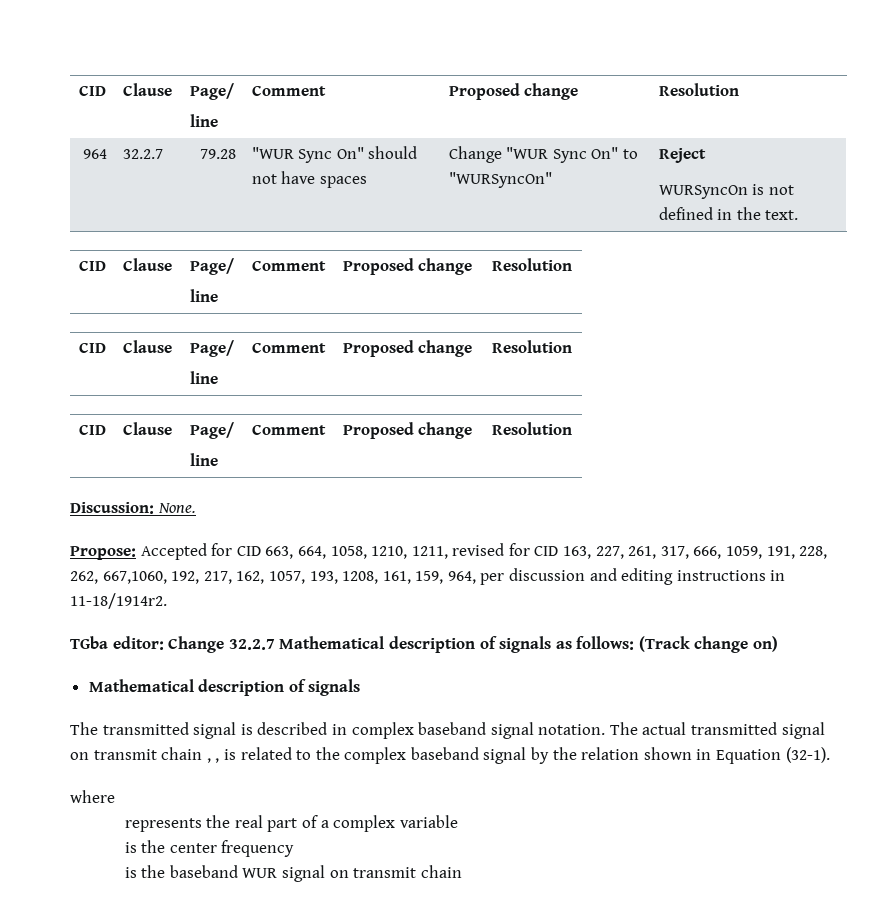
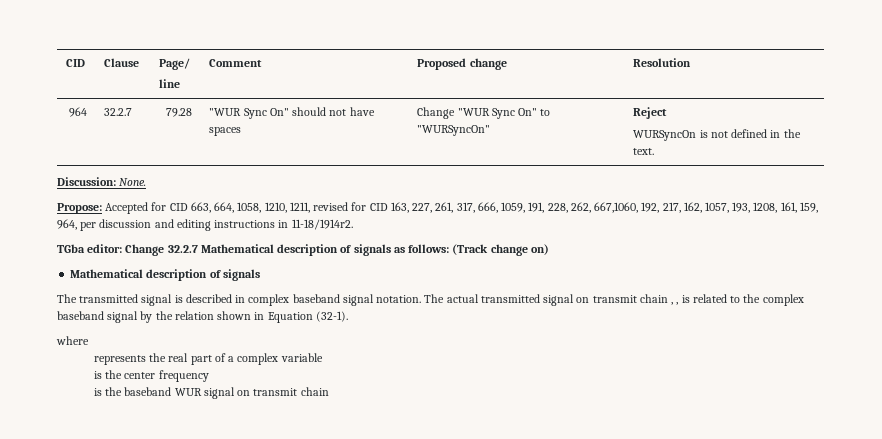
[78,260,106,271] [122,258,172,271] [189,258,234,275] [189,289,218,302] [251,260,326,271] [342,258,473,275] [491,258,572,271] [78,342,106,353] [122,340,172,353] [189,340,234,357] [189,371,218,384] [251,342,326,353] [342,340,473,357] [491,340,572,353] [78,424,106,435] [122,422,172,435] [189,422,234,439] [189,453,218,466] [251,424,326,435] [342,422,473,439] [491,422,572,435] // CID | Clause | Page/ // line | Comment | Proposed change | Resolution // CID | Clause | Page/ // line | Comment | Proposed change | Resolution // CID | Clause | Page/ // line | Comment | Proposed change | Resolution -> (655, 151) none

